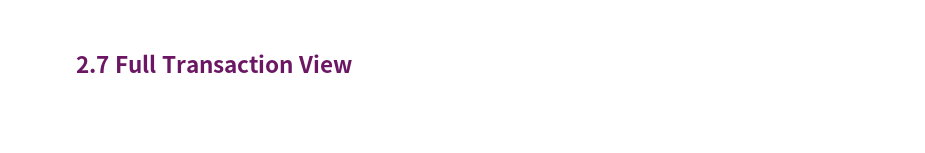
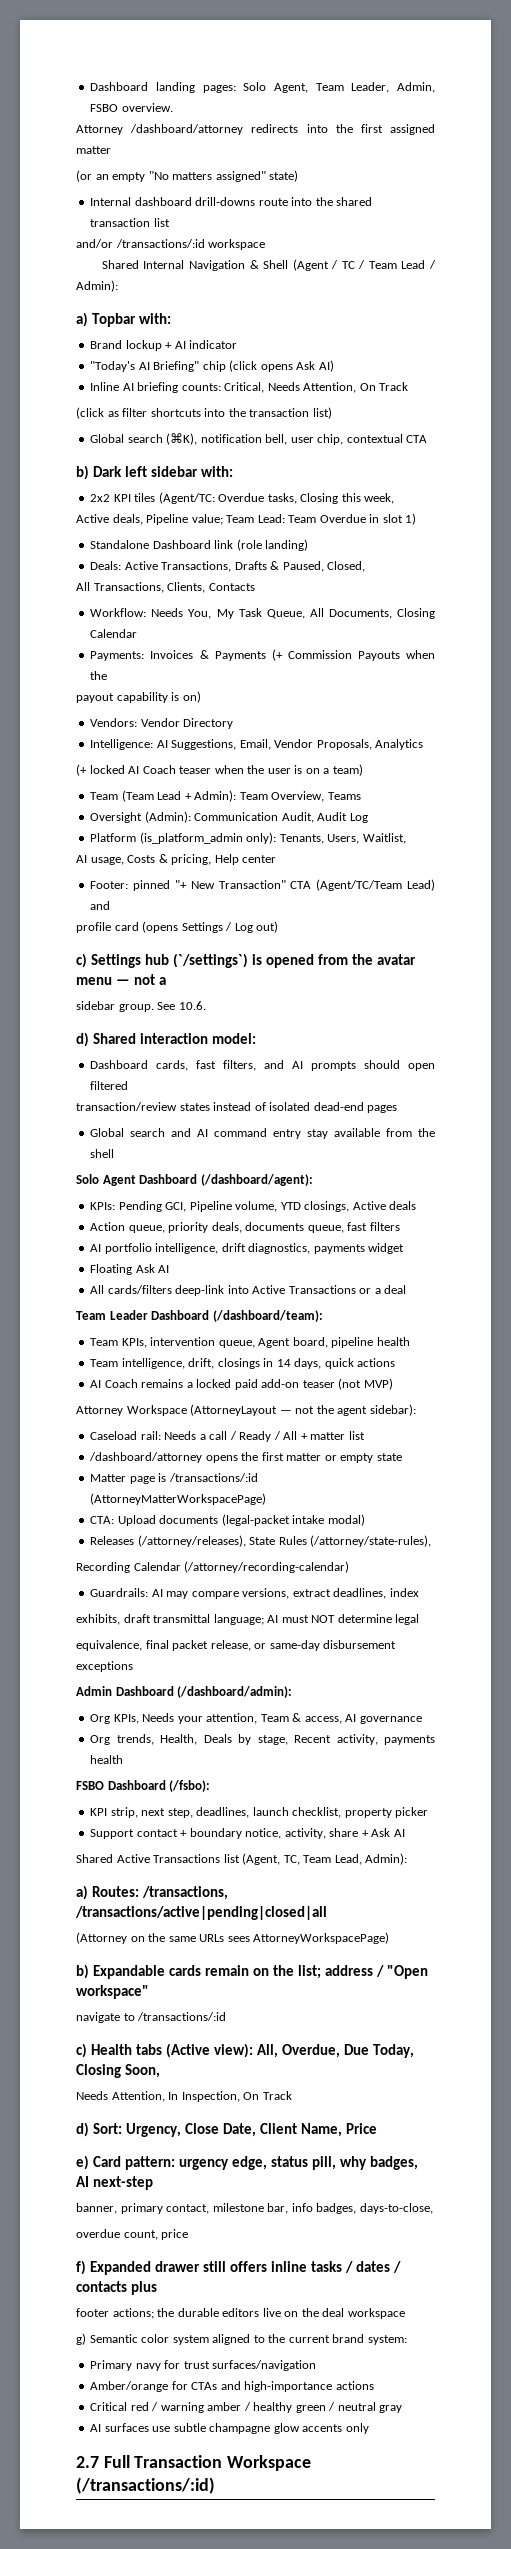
(76, 64) none -> [90,82,435,93] [90,103,173,112] [76,124,435,135] [76,146,111,154] [76,170,299,182] [90,197,373,206] [90,218,170,227] [76,239,266,250] [101,259,437,271] [76,280,118,292] [76,312,172,327] [90,340,238,351] [90,360,334,372] [90,382,409,393] [76,407,332,419] [90,433,428,445] [76,465,234,480] [90,492,395,504] [76,513,417,525] [90,539,309,551] [90,561,366,572] [76,582,255,593] [90,608,435,619] [90,629,138,638] [90,649,435,661] [90,671,108,680] [76,691,201,703] [90,718,234,729] [90,739,424,750] [76,764,363,776] [90,790,361,802] [90,811,368,823] [90,832,406,844] [76,854,277,865] [90,879,435,891] [90,901,111,910] [76,921,279,933] [76,953,417,968] [76,974,167,985] [76,1001,206,1012] [76,1032,257,1047] [90,1060,435,1071] [90,1081,129,1090] [76,1102,398,1113] [90,1128,435,1139] [90,1149,115,1158] [76,1174,313,1186] [90,1201,417,1212] [90,1222,400,1233] [90,1243,405,1254] [90,1264,170,1275] [90,1285,407,1296] [76,1310,323,1322] [90,1337,410,1348] [90,1358,396,1369] [90,1378,393,1390] [76,1404,416,1416] [90,1431,365,1442] [89,1452,402,1463] [90,1473,258,1484] [90,1493,267,1505] [90,1514,365,1526] [90,1535,432,1547] [76,1561,350,1573] [90,1588,419,1599] [76,1614,420,1625] [76,1640,397,1651] [76,1661,133,1672] [76,1686,293,1698] [90,1713,422,1724] [90,1734,435,1745] [90,1755,124,1764] [76,1780,211,1792] [90,1807,429,1818] [90,1828,405,1839] [76,1853,408,1865] [76,1885,229,1900] [75,1906,327,1920] [76,1932,390,1944] [76,1964,429,1979] [76,1985,149,1999] [76,2012,227,2023] [76,2043,415,2058] [76,2064,161,2078] [76,2091,292,2102] [76,2122,378,2137] [76,2155,419,2170] [76,2176,154,2190] [76,2203,433,2214] [76,2229,189,2240] [76,2260,402,2275] [76,2281,158,2295] [76,2308,405,2319] [76,2333,407,2345] [90,2360,317,2371] [90,2381,374,2392] [90,2402,403,2413] [90,2423,369,2434] Dashboard landing pages: Solo Agent, Team Leader, Admin, FSBO overview. // Attorney /dashboard/attorney redirects into the first assigned matter // (or an empty "No matters assigned" state) // Internal dashboard drill-downs route into the shared transaction list // and/or /transactions/:id workspace // Shared Internal Navigation & Shell (Agent / TC / Team Lead / Admin): // a) Topbar with: // Brand lockup + AI indicator // "Today's AI Briefing" chip (click opens Ask AI) // Inline AI briefing counts: Critical, Needs Attention, On Track // (click as filter shortcuts into the transaction list) // Global search (⌘K), notification bell, user chip, contextual CTA // b) Dark left sidebar with: // 2x2 KPI tiles (Agent/TC: Overdue tasks, Closing this week, // Active deals, Pipeline value; Team Lead: Team Overdue in slot 1) // Standalone Dashboard link (role landing) // Deals: Active Transactions, Drafts & Paused, Closed, // All Transactions, Clients, Contacts // Workflow: Needs You, My Task Queue, All Documents, Closing Calendar // Payments: Invoices & Payments (+ Commission Payouts when the // payout capability is on) // Vendors: Vendor Directory // Intelligence: AI Suggestions, Email, Vendor Proposals, Analytics // (+ locked AI Coach teaser when the user is on a team) // Team (Team Lead + Admin): Team Overview, Teams // Oversight (Admin): Communication Audit, Audit Log // Platform (is_platform_admin only): Tenants, Users, Waitlist, // AI usage, Costs & pricing, Help center // Footer: pinned "+ New Transaction" CTA (Agent/TC/Team Lead) and // profile card (opens Settings / Log out) // c) Settings hub (`/settings`) is opened from the avatar menu — not a // sidebar group. See 10.6. // d) Shared interaction model: // Dashboard cards, fast filters, and AI prompts should open filtered // transaction/review states instead of isolated dead-end pages // Global search and AI command entry stay available from the shell // Solo Agent Dashboard (/dashboard/agent): // KPIs: Pending GCI, Pipeline volume, YTD closings, Active deals // Action queue, priority deals, documents queue, fast filters // AI portfolio intelligence, drift diagnostics, payments widget // Floating Ask AI // All cards/filters deep-link into Active Transactions or a deal // Team Leader Dashboard (/dashboard/team): // Team KPIs, intervention queue, Agent board, pipeline health // Team intelligence, drift, closings in 14 days, quick actions // AI Coach remains a locked paid add-on teaser (not MVP) // Attorney Workspace (AttorneyLayout — not the agent sidebar): // Caseload rail: Needs a call / Ready / All + matter list // /dashboard/attorney opens the first matter or empty state // Matter page is /transactions/:id (AttorneyMatterWorkspacePage) // CTA: Upload documents (legal-packet intake modal) // Releases (/attorney/releases), State Rules (/attorney/state-rules), // Recording Calendar (/attorney/recording-calendar) // Guardrails: AI may compare versions, extract deadlines, index // exhibits, draft transmittal language; AI must NOT determine legal // equivalence, final packet release, or same-day disbursement exceptions // Admin Dashboard (/dashboard/admin): // Org KPIs, Needs your attention, Team & access, AI governance // Org trends, Health, Deals by stage, Recent activity, payments health // FSBO Dashboard (/fsbo): // KPI strip, next step, deadlines, launch checklist, property picker // Support contact + boundary notice, activity, share + Ask AI // Shared Active Transactions list (Agent, TC, Team Lead, Admin): // a) Routes: /transactions, /transactions/active|pending|closed|all // (Attorney on the same URLs sees AttorneyWorkspacePage) // b) Expandable cards remain on the list; address / "Open workspace" // navigate to /transactions/:id // c) Health tabs (Active view): All, Overdue, Due Today, Closing Soon, // Needs Attention, In Inspection, On Track // d) Sort: Urgency, Close Date, Client Name, Price // e) Card pattern: urgency edge, status pill, why badges, AI next-step // banner, primary contact, milestone bar, info badges, days-to-close, // overdue count, price // f) Expanded drawer still offers inline tasks / dates / contacts plus // footer actions; the durable editors live on the deal workspace // g) Semantic color system aligned to the current brand system: // Primary navy for trust surfaces/navigation // Amber/orange for CTAs and high-importance actions // Critical red / warning amber / healthy green / neutral gray // AI surfaces use subtle champagne glow accents only //
[298,54,353,73] View -> [227,2455,312,2471] [76,2477,215,2494] Workspace (/transactions/:id)

